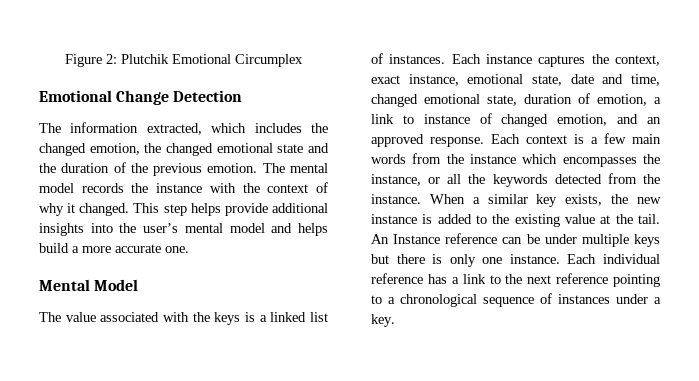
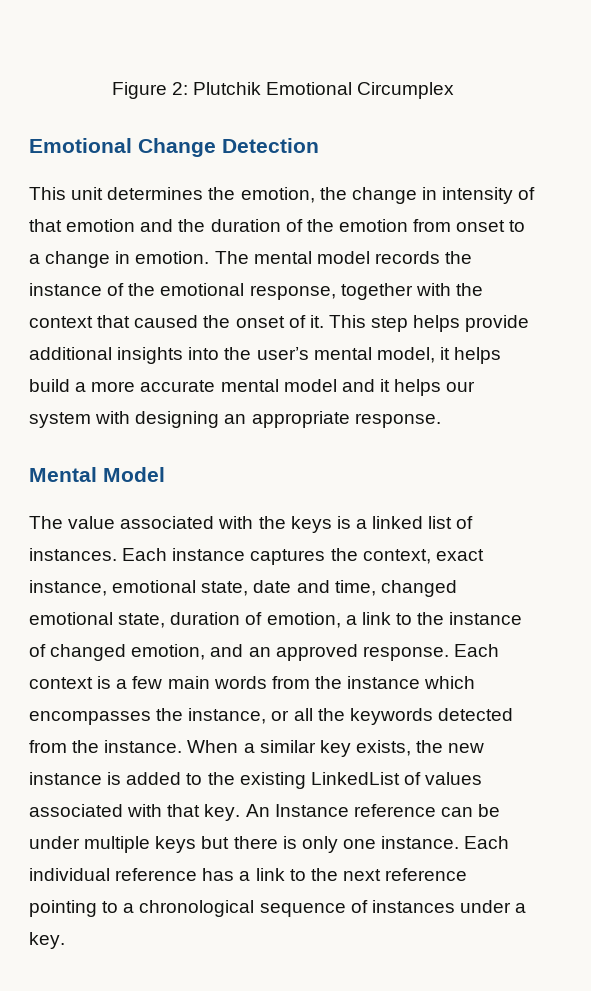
[39,122,328,135] [39,143,304,156] The information extracted, which includes the changed emotion, the changed emotional state -> [29,187,536,204] [29,219,136,232] This unit determines the emotion, the change in intensity of that emotion
[153,163,203,176] previous -> [338,219,526,232] [29,251,131,268] emotion from onset to a change in
[209,182,329,193] [39,203,130,216] with the context of why it changed. -> [107,283,483,300] [29,315,324,328] of the emotional response, together with the context that caused the onset of it.
[229,223,293,233] model and -> [376,347,450,363] model, it
[165,246,189,253] one. -> [220,379,476,396] [29,411,441,428] mental model and it helps our system with designing an appropriate response.
(414, 119) none -> [417,612,445,625] the
[565,214,660,224] value at the tail. -> [310,772,483,785] [29,804,241,821] LinkedList of values associated with that key.

